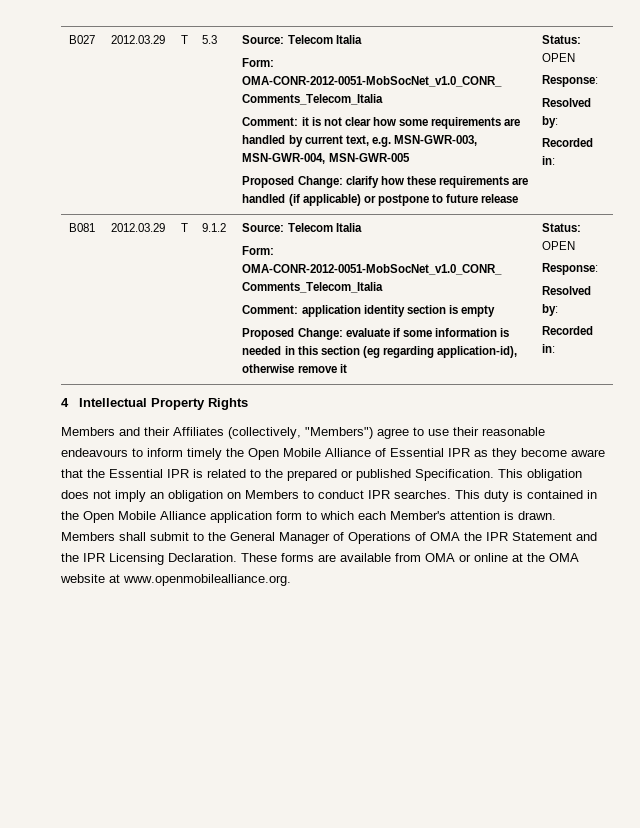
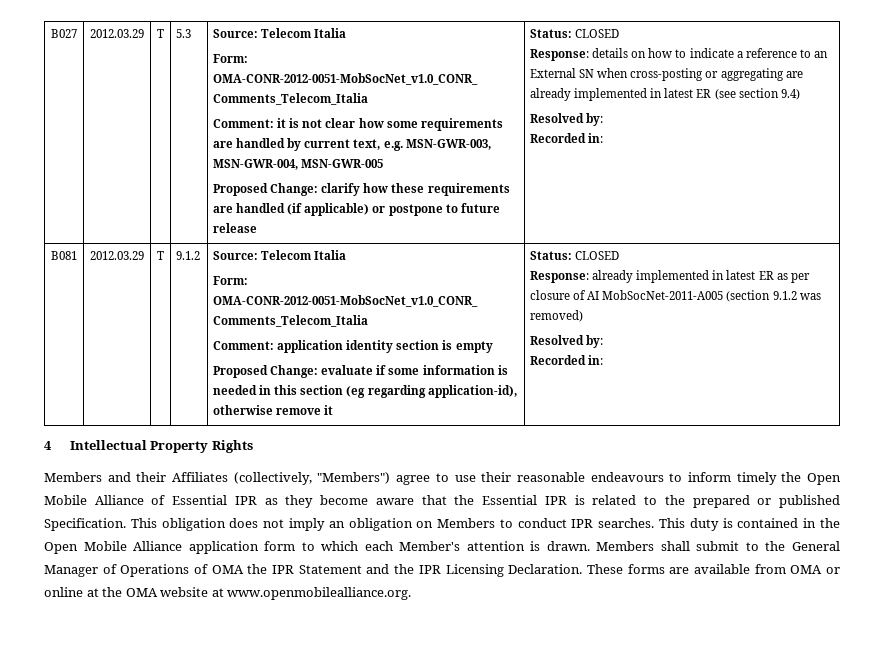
[542,53,576,62] [542,75,599,87] OPEN // Response: -> [575,29,620,38] [530,48,828,61] [530,68,803,81] [530,88,800,101] CLOSED // Response: details on how to indicate a reference to an External SN when cross-posting or aggregating are already implemented in latest ER (see section 9.4)
[542,241,576,250] [542,263,599,275] OPEN // Response: -> [575,251,620,260] [530,270,810,283] [530,290,821,302] [530,310,584,322] CLOSED // Response: already implemented in latest ER as per closure of AI MobSocNet-2011-A005 (section 9.1.2 was removed)

